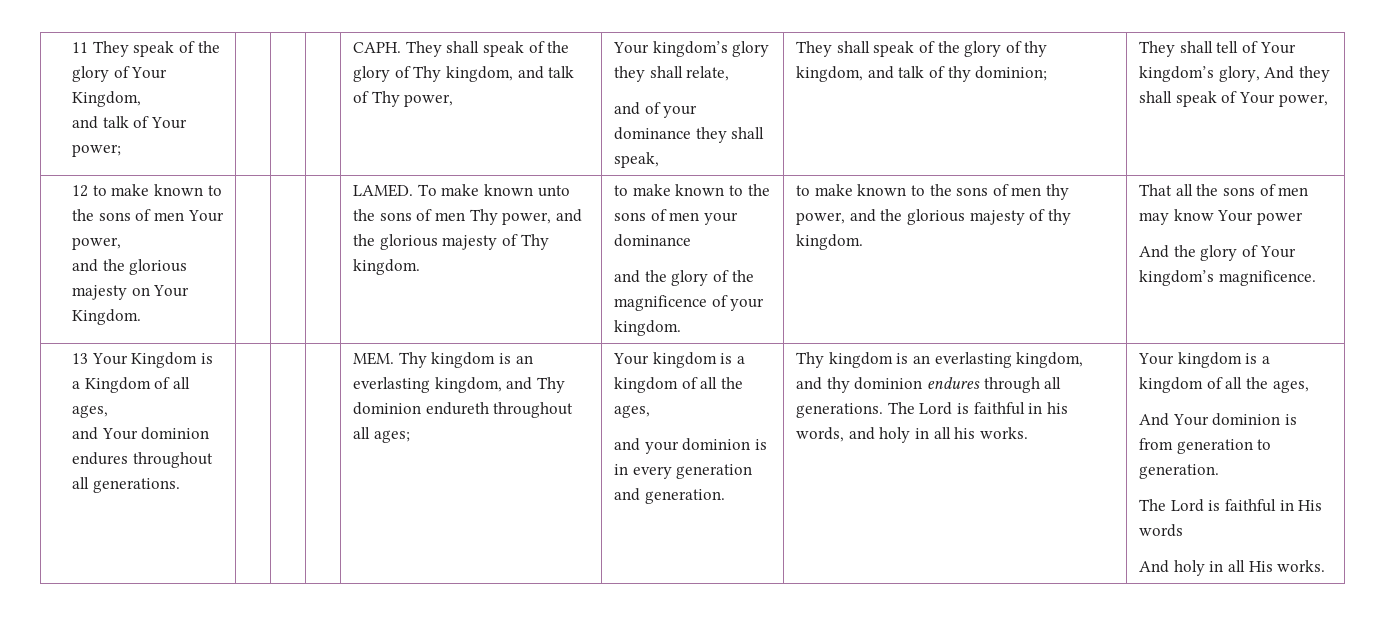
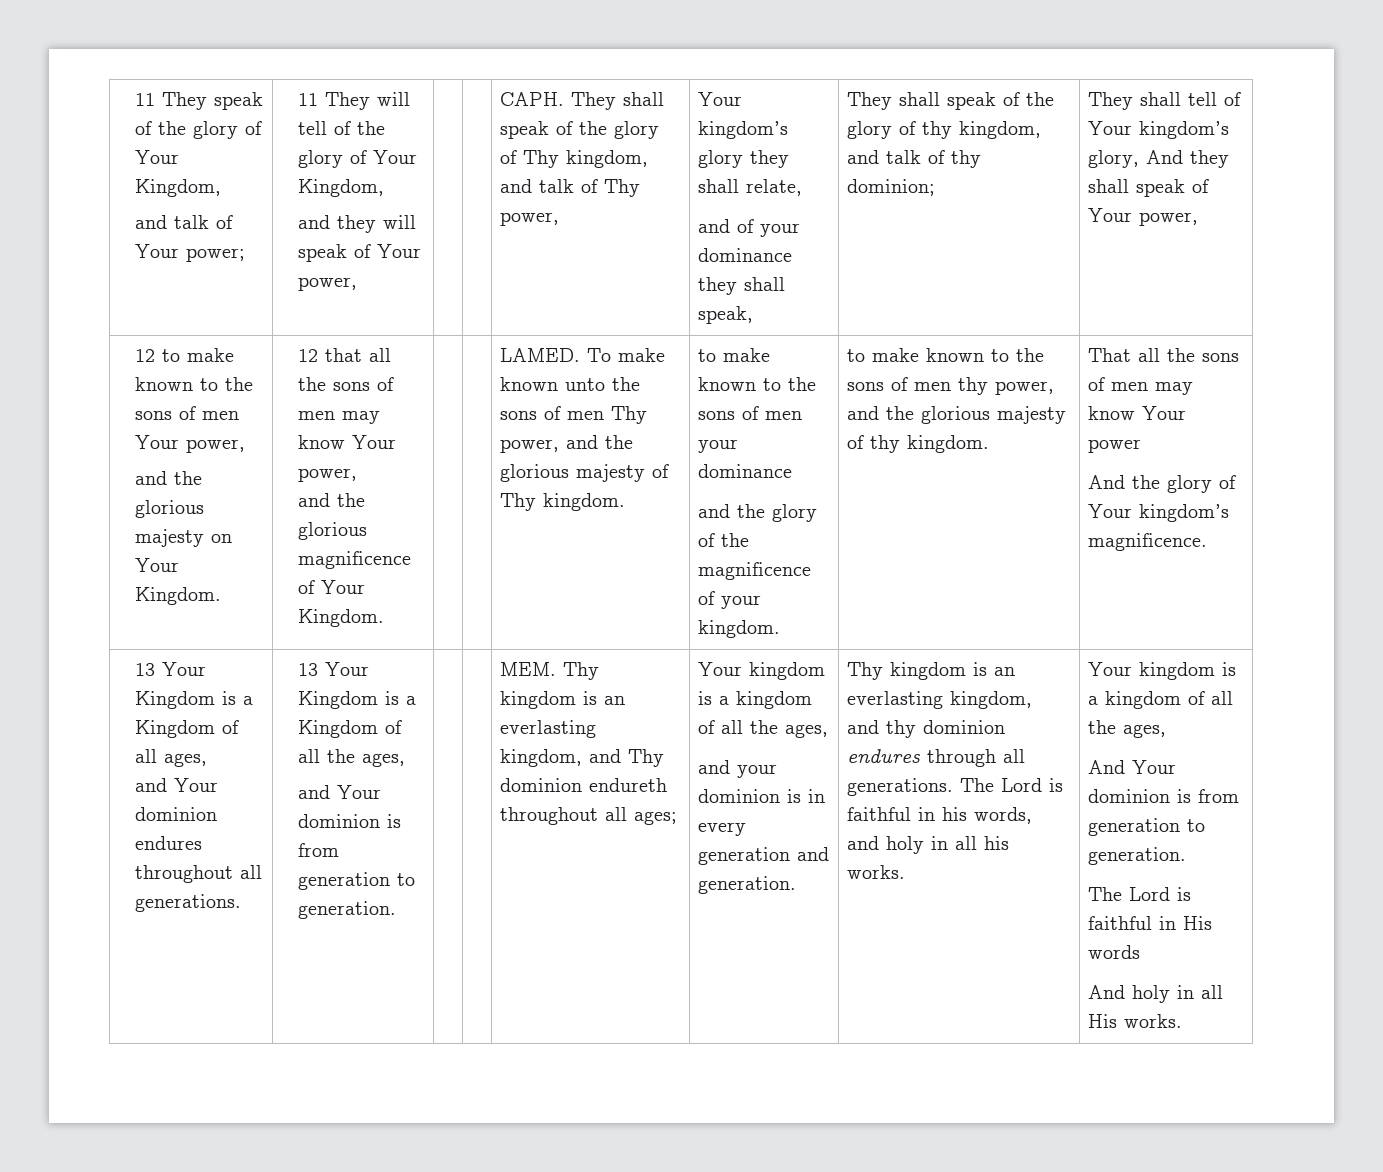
(122, 150) none -> [298,92,411,110] [298,121,386,135] [298,150,418,168] [298,179,385,197] [298,215,417,233] [298,244,422,262] [298,277,358,291] 11 They will tell of the glory of Your Kingdom, // and they will speak of Your power,
(142, 317) none -> [298,348,392,362] [298,377,395,391] [298,411,381,424] [298,435,397,449] [298,468,358,482] [298,493,366,507] [298,522,368,540] [298,551,412,569] [298,580,366,594] [298,609,385,627] 12 that all the sons of men may know Your power, // and the glorious magnificence of Your Kingdom.
(180, 485) none -> [298,662,370,676] [298,691,417,709] [298,720,403,738] [298,749,406,767] [298,785,382,799] [298,814,402,828] [298,843,340,857] [298,872,416,890] [298,901,397,919] 13 Your Kingdom is a Kingdom of all the ages, // and Your dominion is from generation to generation.

